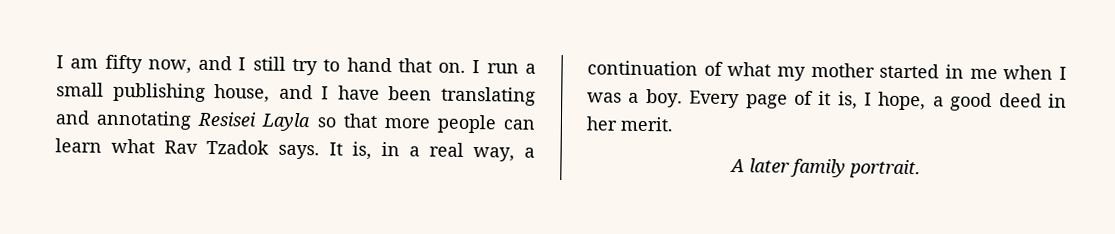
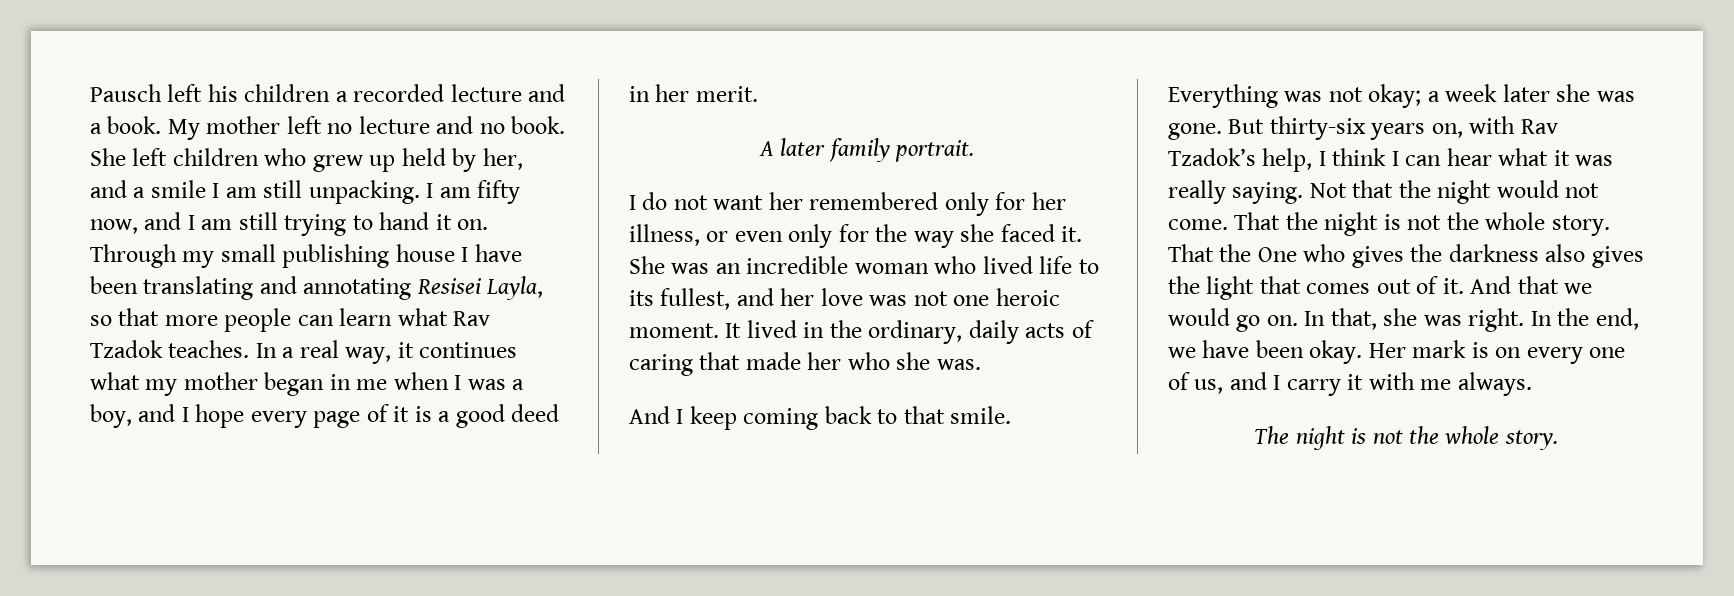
(56, 62) none -> [90,84,566,102] [90,116,566,140] [90,148,523,172] [90,180,420,204] Pausch left his children a recorded lecture and a book. My mother left no lecture and no book. She left children who grew up held by her, and a smile I am still unpacking.
[252,56,536,76] [56,82,313,103] still try to hand that on. I run a small publishing house, and -> [201,212,489,236] [90,244,455,268] am still trying to hand it on. Through my small publishing house
[261,112,312,132] Layla -> [486,276,544,300] Layla,
[278,141,535,162] [587,60,723,76] says. It is, in a real way, a continuation of -> [168,340,518,364] teaches. In a real way, it continues
[879,63,940,79] started -> [264,372,325,396] began
[645,89,927,111] boy. Every page of it is, I hope, -> [90,404,432,428] boy, and I hope every page of it is
(921, 169) none -> [629,192,1066,216] [629,224,1083,248] [629,256,1099,274] [629,288,1060,310] [629,320,1094,344] [629,352,981,376] [629,406,1012,430] [1168,84,1635,108] [1168,116,1558,140] [1168,148,1614,172] [1168,180,1600,204] [1168,212,1610,236] [1168,244,1644,268] [1168,276,1593,300] [1168,308,1639,332] [1168,340,1626,364] [1168,372,1532,396] [1254,426,1558,450] // I do not want her remembered only for her illness, or even only for the way she faced it. She was an incredible woman who lived life to its fullest, and her love was not one heroic moment. It lived in the ordinary, daily acts of caring that made her who she was. // And I keep coming back to that smile. Everything was not okay; a week later she was gone. But thirty-six years on, with Rav Tzadok’s help, I think I can hear what it was really saying. Not that the night would not come. That the night is not the whole story. That the One who gives the darkness also gives the light that comes out of it. And that we would go on. In that, she was right. In the end, we have been okay. Her mark is on every one of us, and I carry it with me always. // The night is not the whole story.

